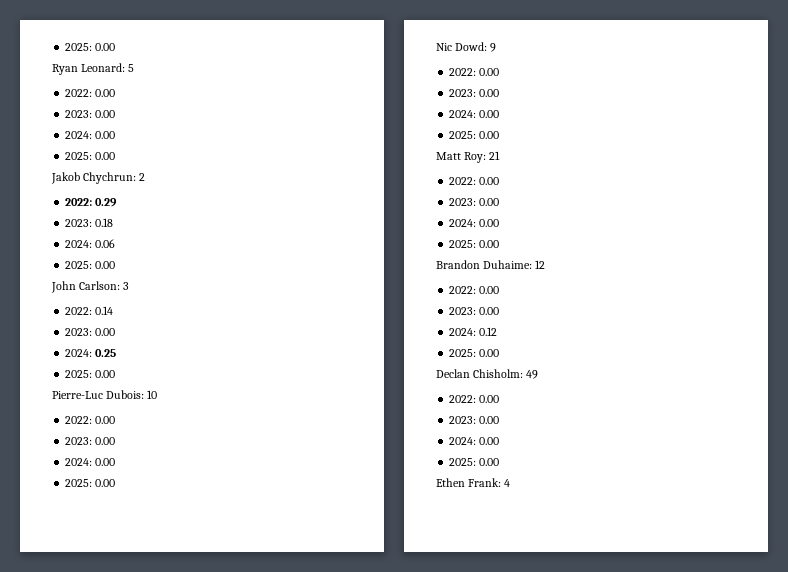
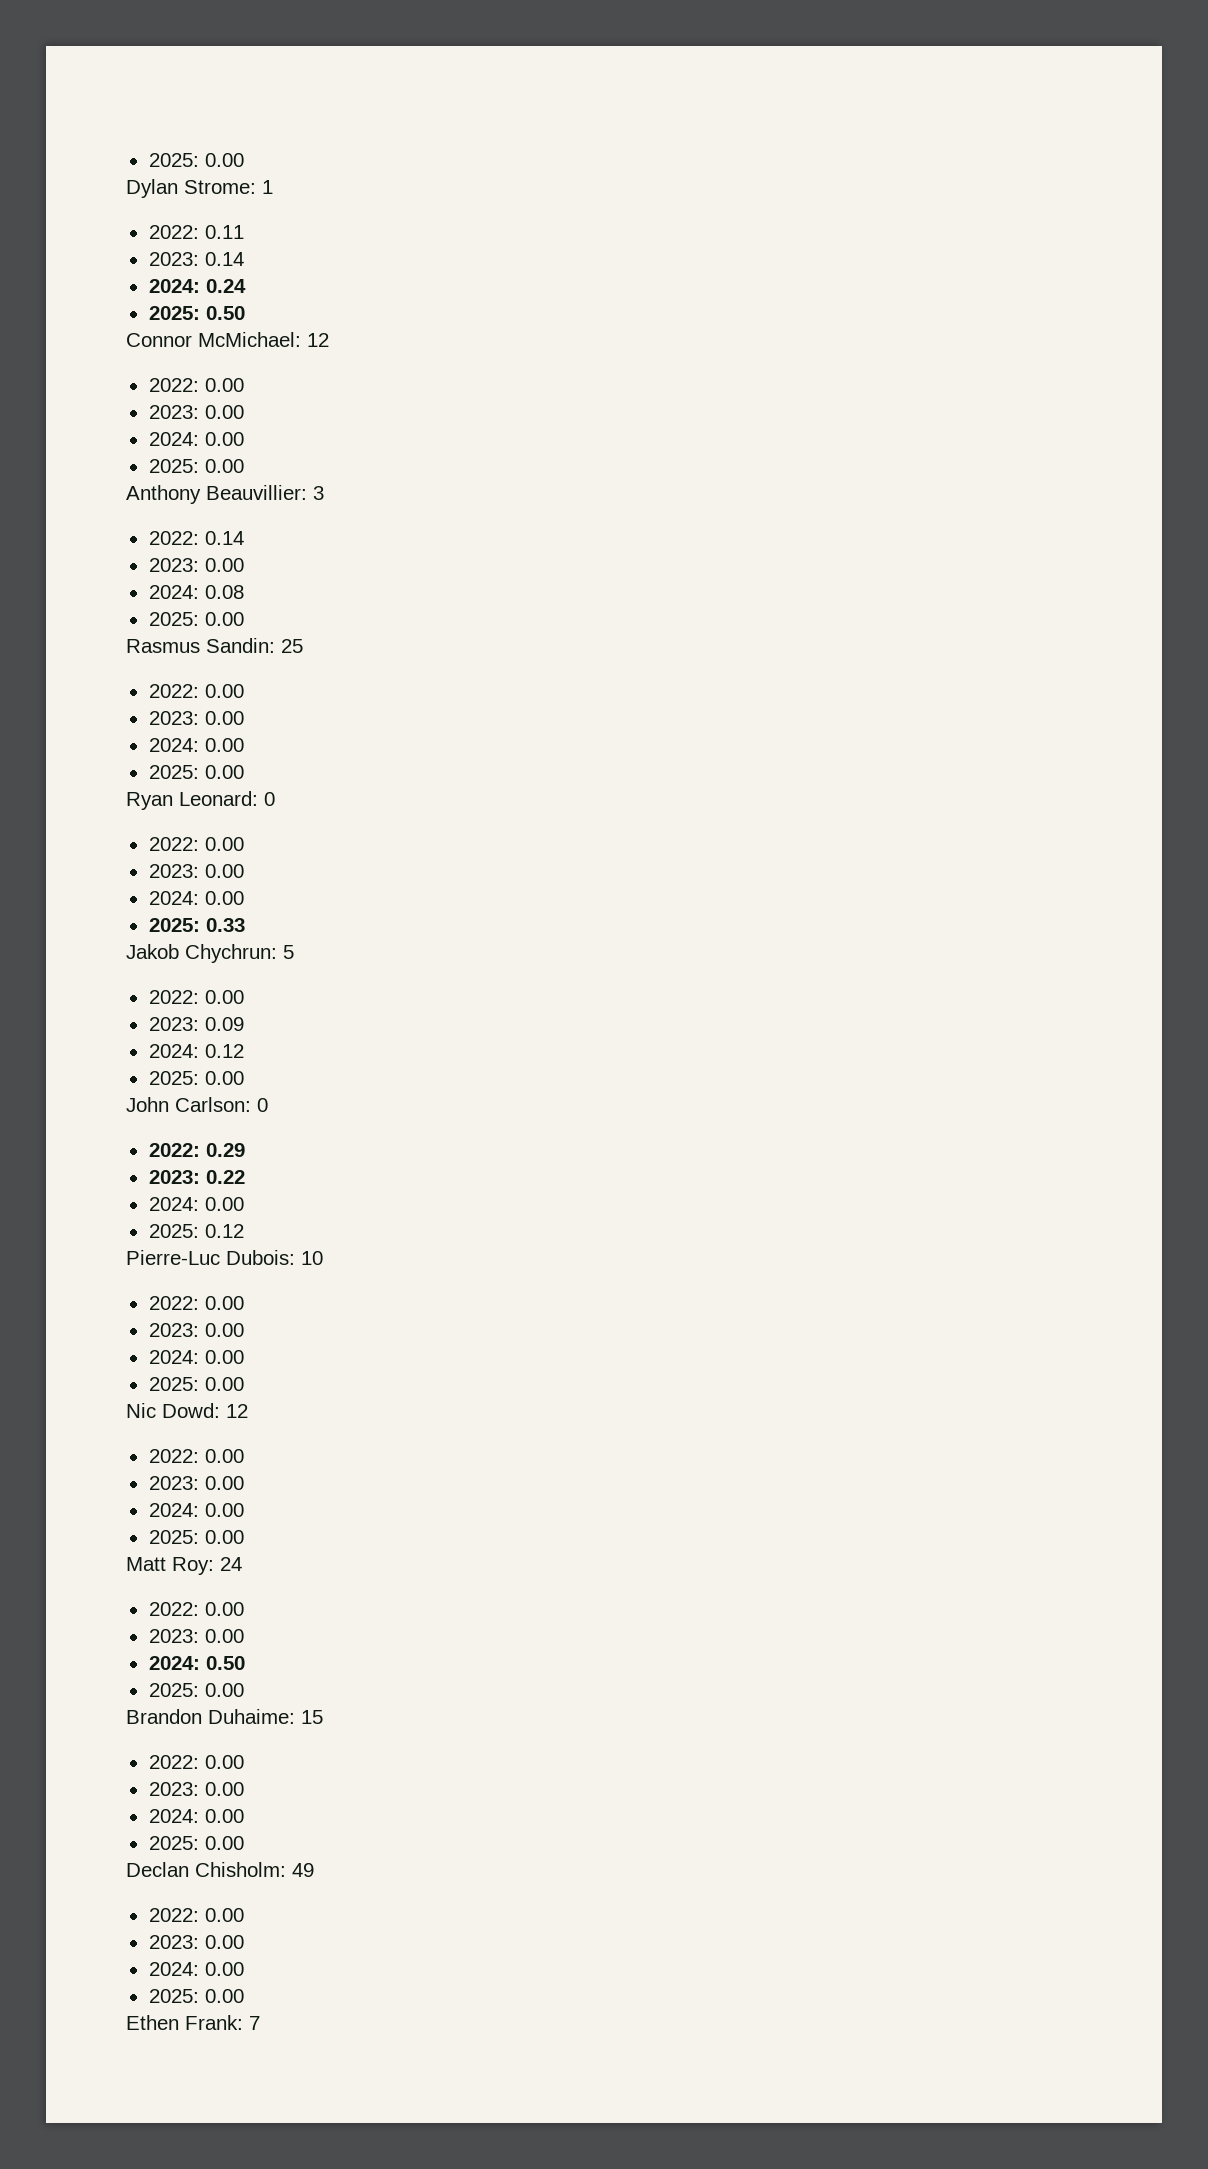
[65,43,116,51] [52,63,135,75] [65,89,116,97] [65,110,116,118] [65,131,116,139] [65,152,116,160] [51,172,146,184] [65,198,118,207] [65,218,114,227] [65,239,116,248] [65,261,116,269] [51,281,121,293] 2025: 0.00 // Ryan Leonard: 5 // 2022: 0.00 // 2023: 0.00 // 2024: 0.00 // 2025: 0.00 // Jakob Chychrun: 2 // 2022: 0.29 // 2023: 0.18 // 2024: 0.06 // 2025: 0.00 // John Carlson: -> [148,153,244,167] [126,179,273,198] [148,225,244,239] [148,252,244,266] [148,279,246,293] [148,306,245,320] [126,332,329,347] [148,378,244,392] [148,405,244,419] [148,432,244,446] [148,459,244,473] [126,485,307,504] 2025: 0.00 // Dylan Strome: 1 // 2022: 0.11 // 2023: 0.14 // 2024: 0.24 // 2025: 0.50 // Connor McMichael: 12 // 2022: 0.00 // 2023: 0.00 // 2024: 0.00 // 2025: 0.00 // Anthony Beauvillier:
[95,349,117,357] [65,370,116,378] 0.25 // 2025: 0.00 -> [204,585,244,599] [148,612,244,626] [126,638,303,653] [148,684,244,698] [148,711,244,725] [148,738,244,752] [148,765,244,779] [126,791,275,810] [148,837,244,851] [148,864,244,878] [148,891,244,905] [148,918,245,932] [126,944,294,963] [148,990,244,1004] [148,1017,244,1031] [148,1044,244,1058] [148,1071,244,1085] [126,1097,268,1112] [148,1143,245,1157] [148,1170,245,1184] [148,1197,244,1211] [148,1224,244,1238] 0.08 // 2025: 0.00 // Rasmus Sandin: 25 // 2022: 0.00 // 2023: 0.00 // 2024: 0.00 // 2025: 0.00 // Ryan Leonard: 0 // 2022: 0.00 // 2023: 0.00 // 2024: 0.00 // 2025: 0.33 // Jakob Chychrun: 5 // 2022: 0.00 // 2023: 0.09 // 2024: 0.12 // 2025: 0.00 // John Carlson: 0 // 2022: 0.29 // 2023: 0.22 // 2024: 0.00 // 2025: 0.12
[490,43,497,52] 9 -> [226,1404,248,1418] 12
[489,151,501,160] [449,177,500,185] [449,198,500,206] [449,219,500,227] [449,240,500,248] [436,260,546,269] [449,286,500,294] [449,307,500,315] [449,327,498,336] [449,349,500,357] 21 // 2022: 0.00 // 2023: 0.00 // 2024: 0.00 // 2025: 0.00 // Brandon Duhaime: 12 // 2022: 0.00 // 2023: 0.00 // 2024: 0.12 // 2025: 0.00 -> [220,1557,242,1571] [148,1602,244,1616] [148,1629,244,1643] [148,1656,245,1670] [148,1683,244,1697] [126,1709,323,1724] [148,1755,244,1769] [148,1782,244,1796] [148,1809,244,1823] [148,1836,244,1850] 24 // 2022: 0.00 // 2023: 0.00 // 2024: 0.50 // 2025: 0.00 // Brandon Duhaime: 15 // 2022: 0.00 // 2023: 0.00 // 2024: 0.00 // 2025: 0.00
[504,479,511,487] 4 -> [249,2016,260,2030] 7

